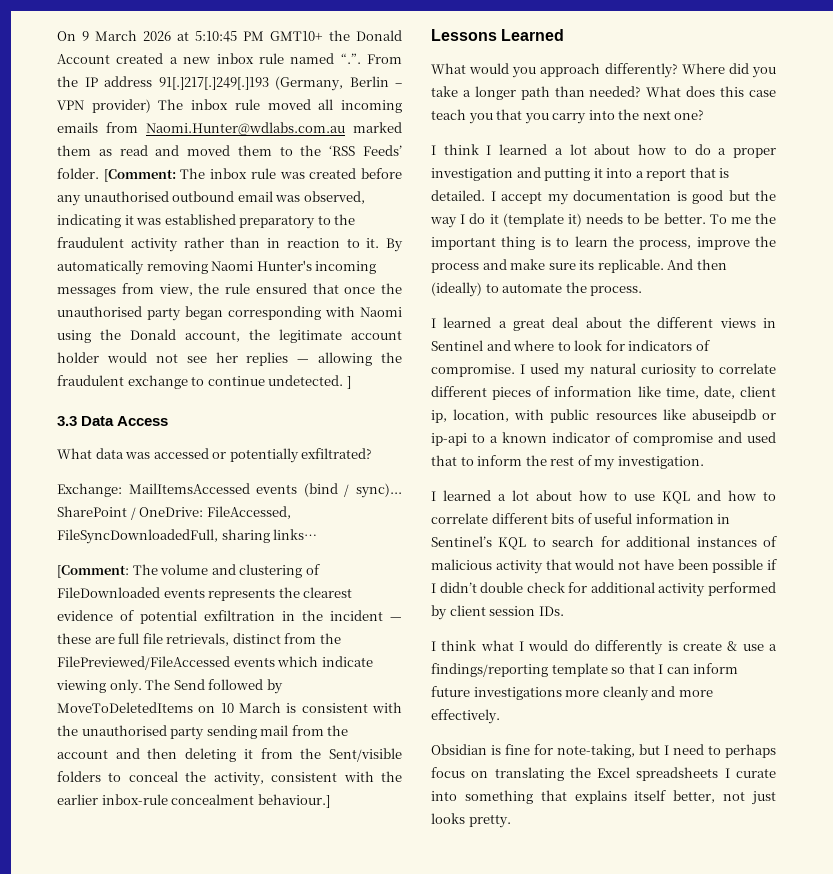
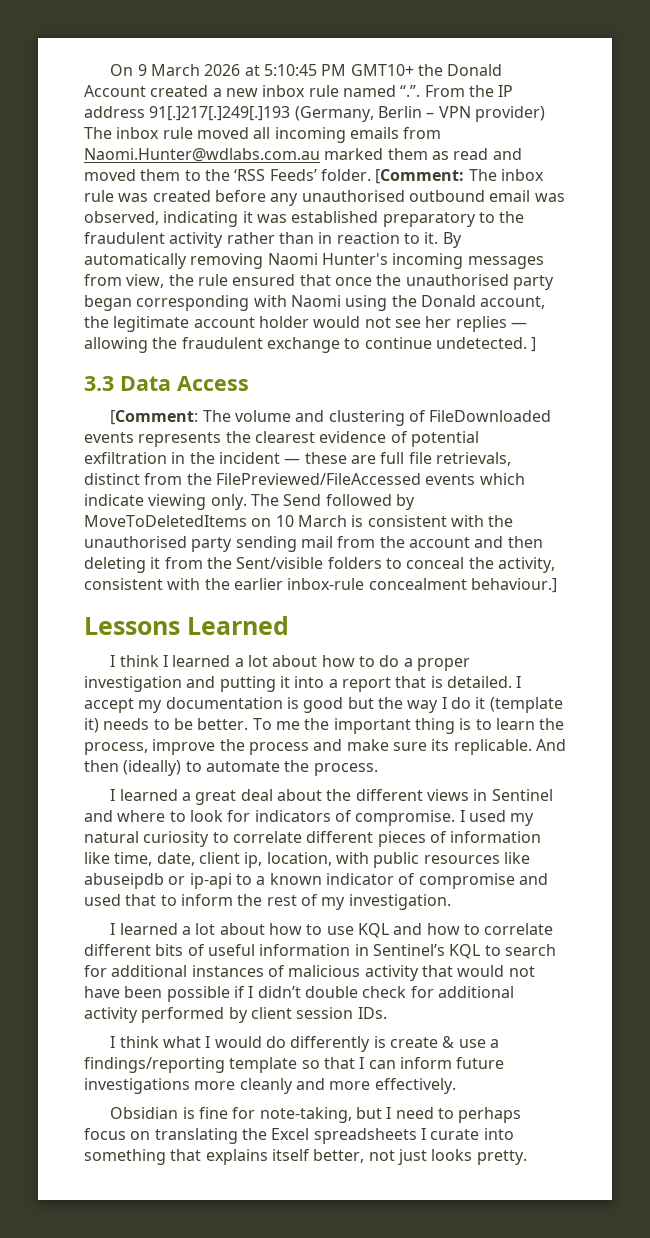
[57,448,373,463] [57,483,402,498] [57,506,291,520] [57,529,318,544] // What data was accessed or potentially exfiltrated? // Exchange: MailItemsAccessed events (bind / sync)... SharePoint / OneDrive: FileAccessed, FileSyncDownloadedFull, sharing links… -> (249, 383) none
[431,63,776,78] [431,86,776,100] [431,109,705,124] // What would you approach differently? Where did you take a longer path than needed? What does this case teach you that you carry into the next one? -> (289, 625) none

